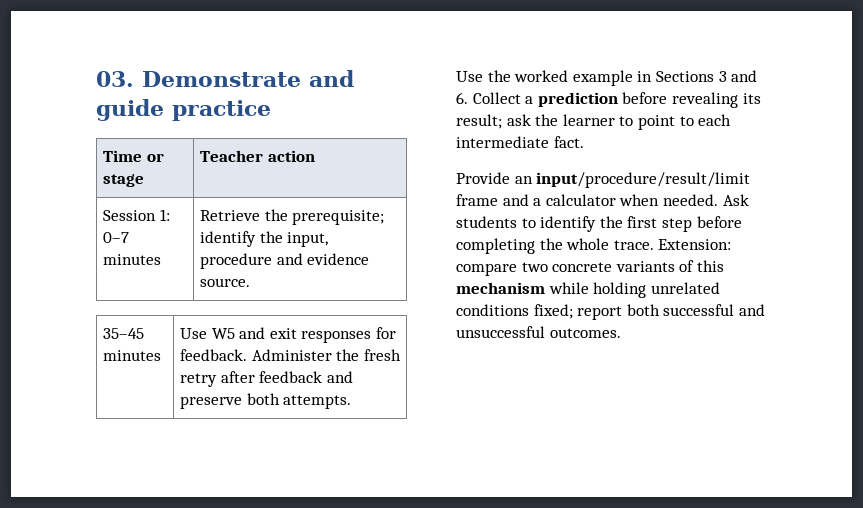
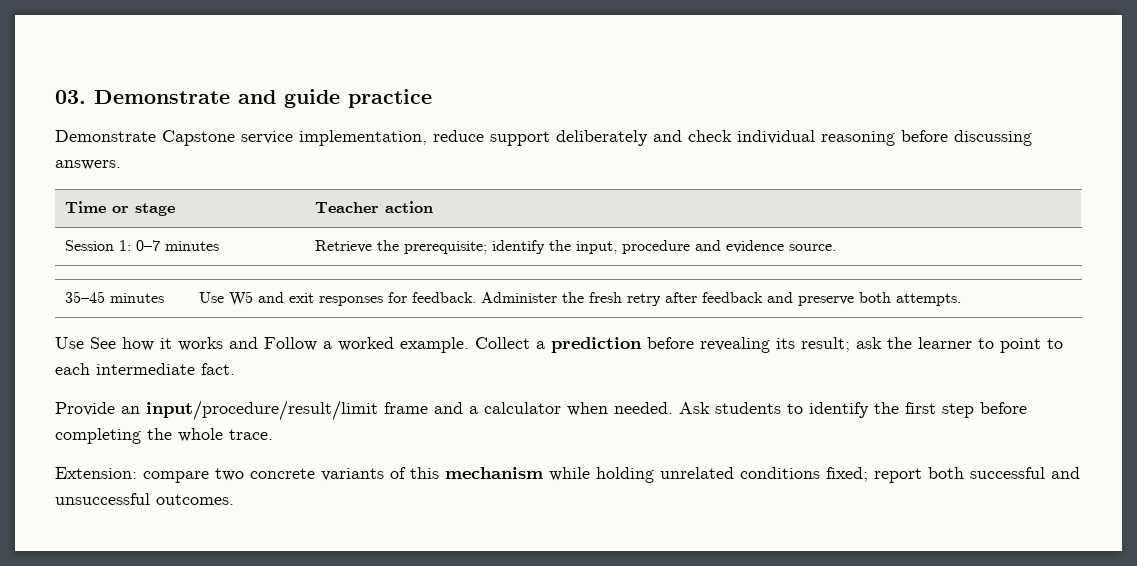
(271, 110) none -> [55,130,1032,146] [55,160,121,170] // Demonstrate Capstone service implementation, reduce support deliberately and check individual reasoning before discussing answers.
[487,70,758,86] [456,92,468,104] the worked example in Sections 3 and 6. -> [90,337,469,353] See how it works and Follow a worked example.
(654, 245) none -> (273, 434) //

